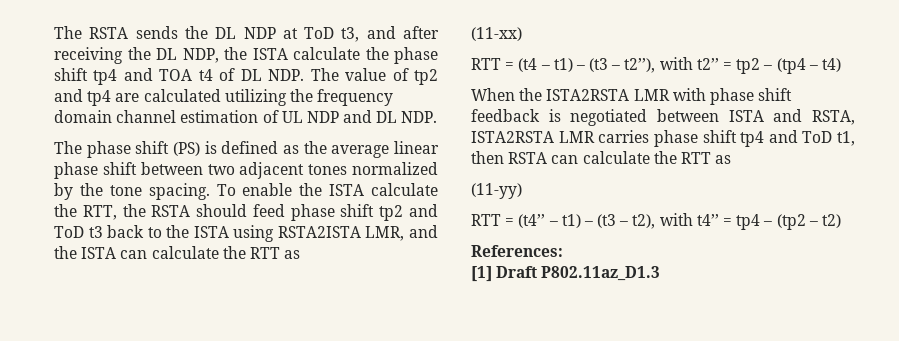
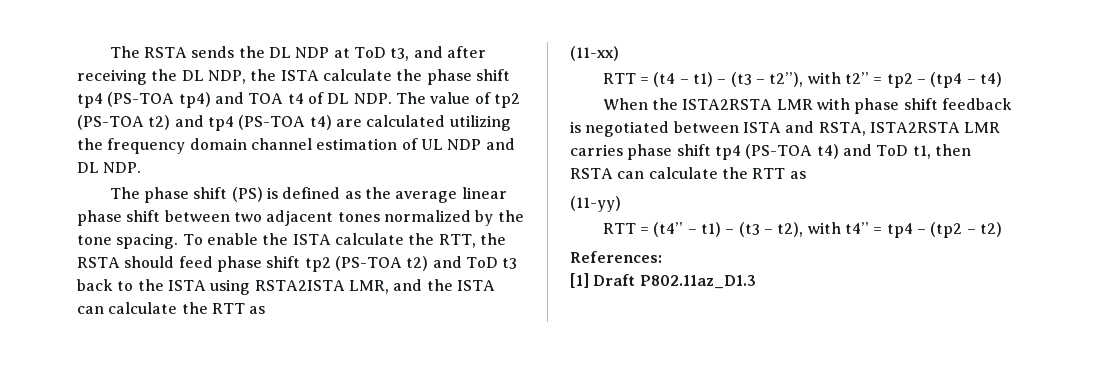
(118, 77) none -> [107,92,211,108] (PS-TOA tp4)
[54,89,112,106] and tp4 -> [77,115,332,131] (PS-TOA t2) and tp4 (PS-TOA t4)
(404, 213) none -> [334,256,429,271] (PS-TOA t2)
(765, 139) none -> [745,144,839,159] (PS-TOA t4)

